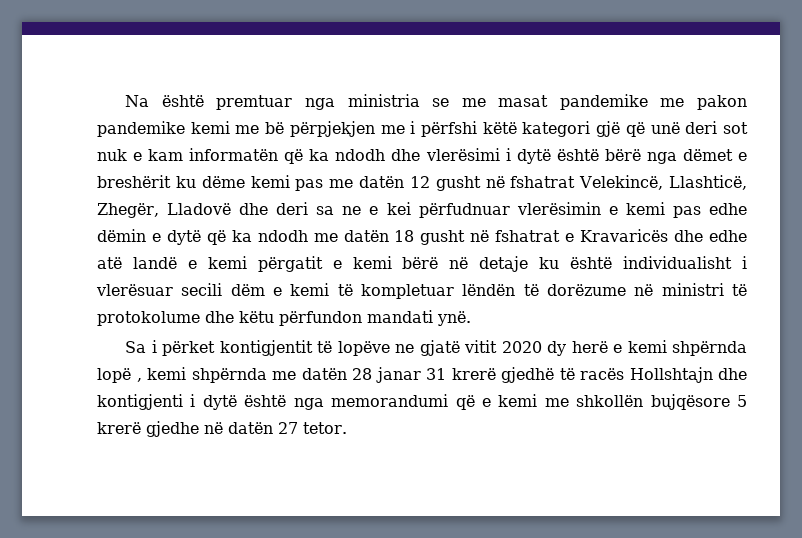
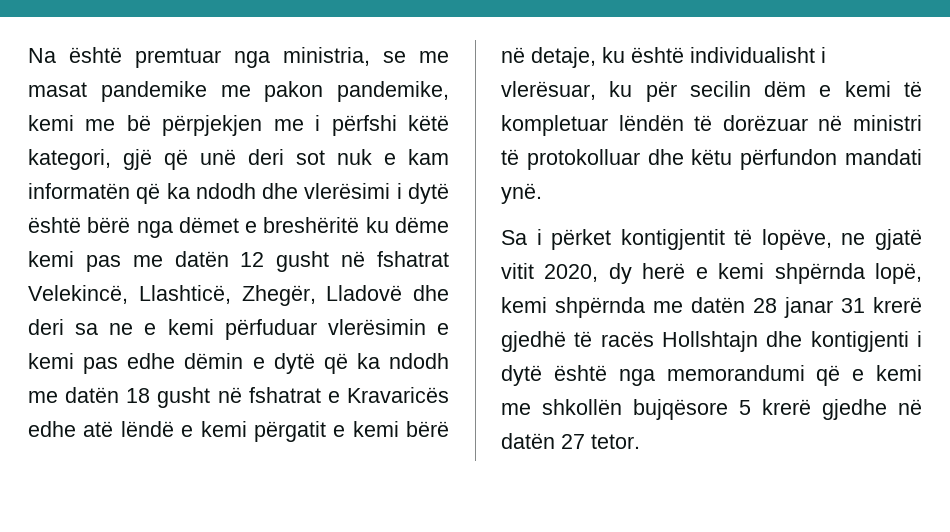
[347,94,420,107] ministria -> [283,47,370,66] ministria,
[97,121,185,137] pandemike -> [337,81,449,102] pandemike,
[522,121,591,137] kategori -> [28,149,111,170] kategori,
[97,175,171,188] breshërit -> [263,217,360,233] breshëritë
[386,202,510,218] kei përfudnuar -> [167,319,317,340] kemi përfuduar
[674,230,704,242] dhe -> (449, 395) none
[132,257,177,269] landë -> [120,421,174,437] lëndë
[479,256,529,272] detaje -> [531,47,596,68] detaje,
[96,283,223,296] vlerësuar secili -> [501,81,751,102] vlerësuar, ku për secilin
[547,284,626,296] dorëzume -> [722,115,808,131] dorëzuar
[97,311,200,326] protokolume -> [526,149,640,170] protokolluar
[337,341,390,356] lopëve -> [761,229,832,250] lopëve,
[501,341,542,353] 2020 -> [544,264,599,282] 2020,
[97,368,142,383] lopë , -> [875,263,922,284] lopë,

